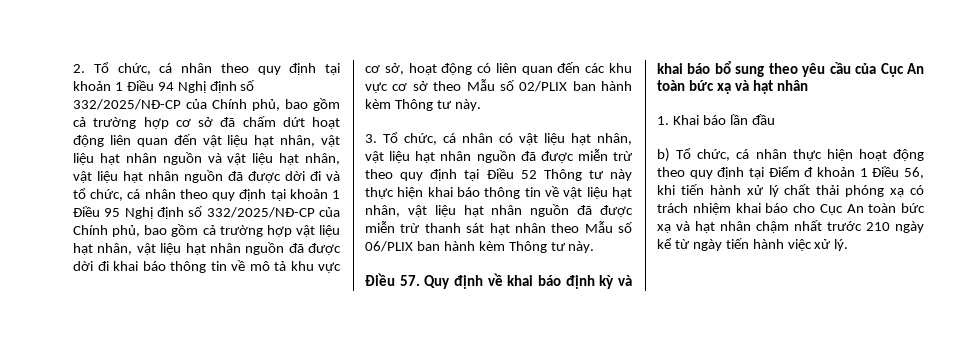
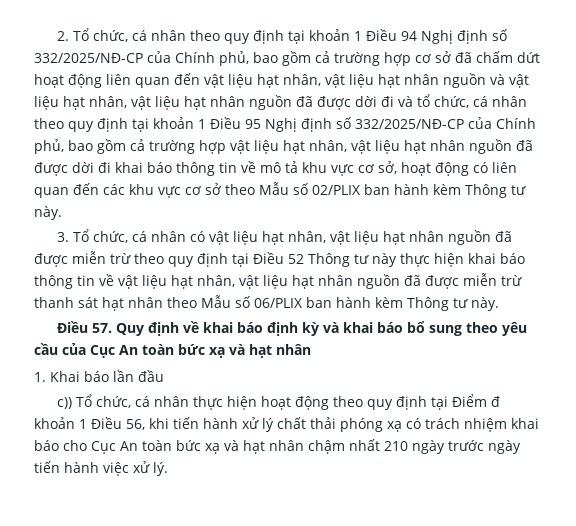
[657,148,670,162] b) -> [56,397,72,409] c))
[827,221,862,231] trước -> (380, 445) none
[657,238,690,249] kể từ -> [448,440,484,451] trước

